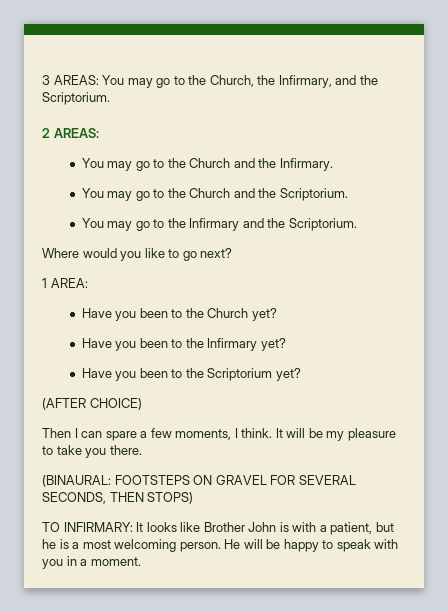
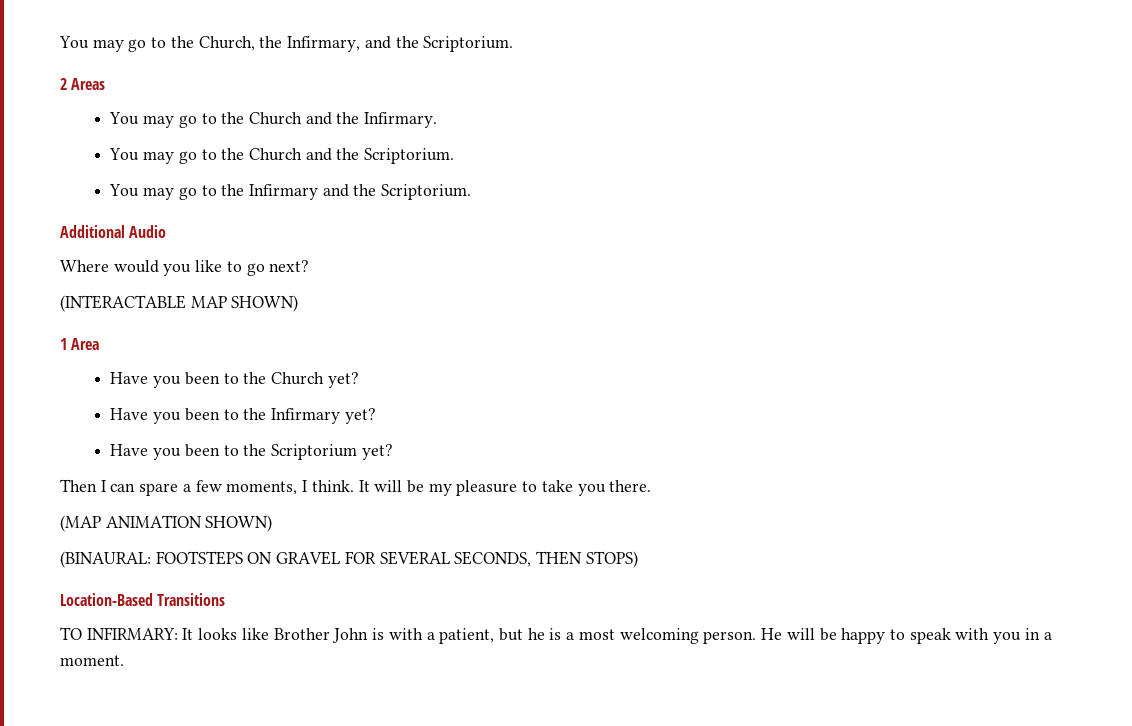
[42,75,99,85] 3 AREAS: -> (59, 42) none
[53,128,99,138] AREAS: -> [71,78,106,90] Areas
(357, 224) none -> [60,225,167,238] // Additional Audio
[42,278,88,288] // 1 AREA: -> [60,295,299,312] [60,338,100,350] // (INTERACTABLE MAP SHOWN) // 1 Area
[42,398,142,410] // (AFTER CHOICE) -> (393, 452) none
(142, 450) none -> [60,515,273,532] // (MAP ANIMATION SHOWN)
(194, 498) none -> [60,593,226,606] // Location-Based Transitions

